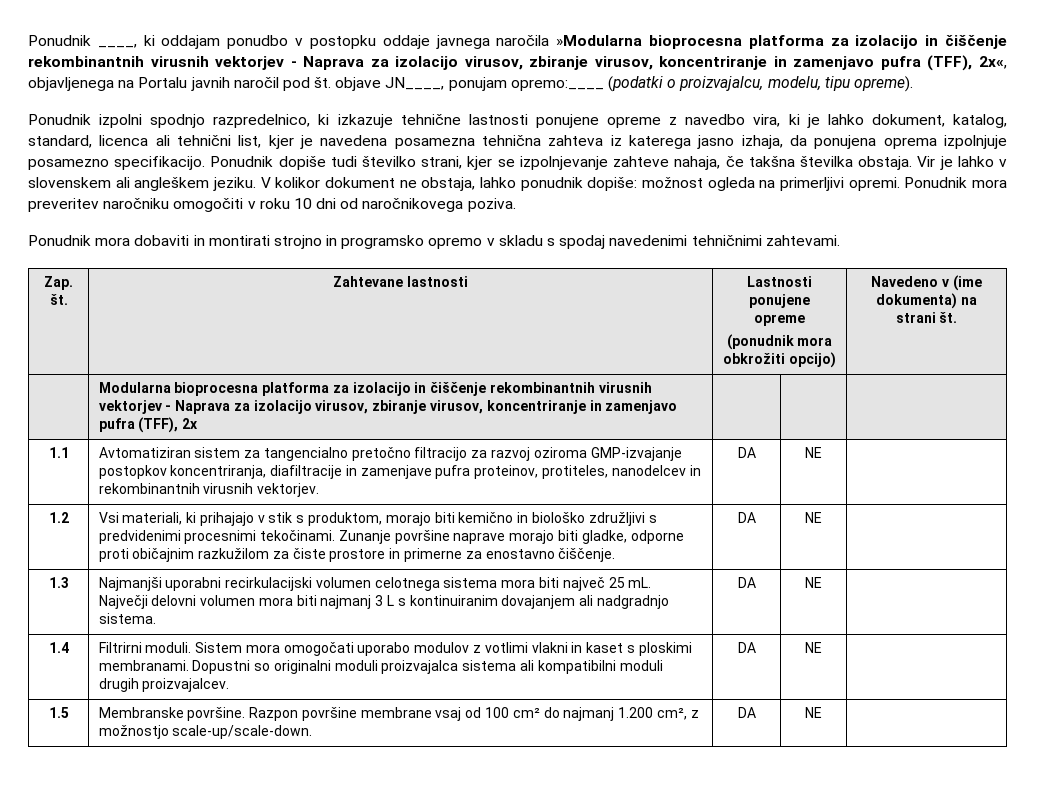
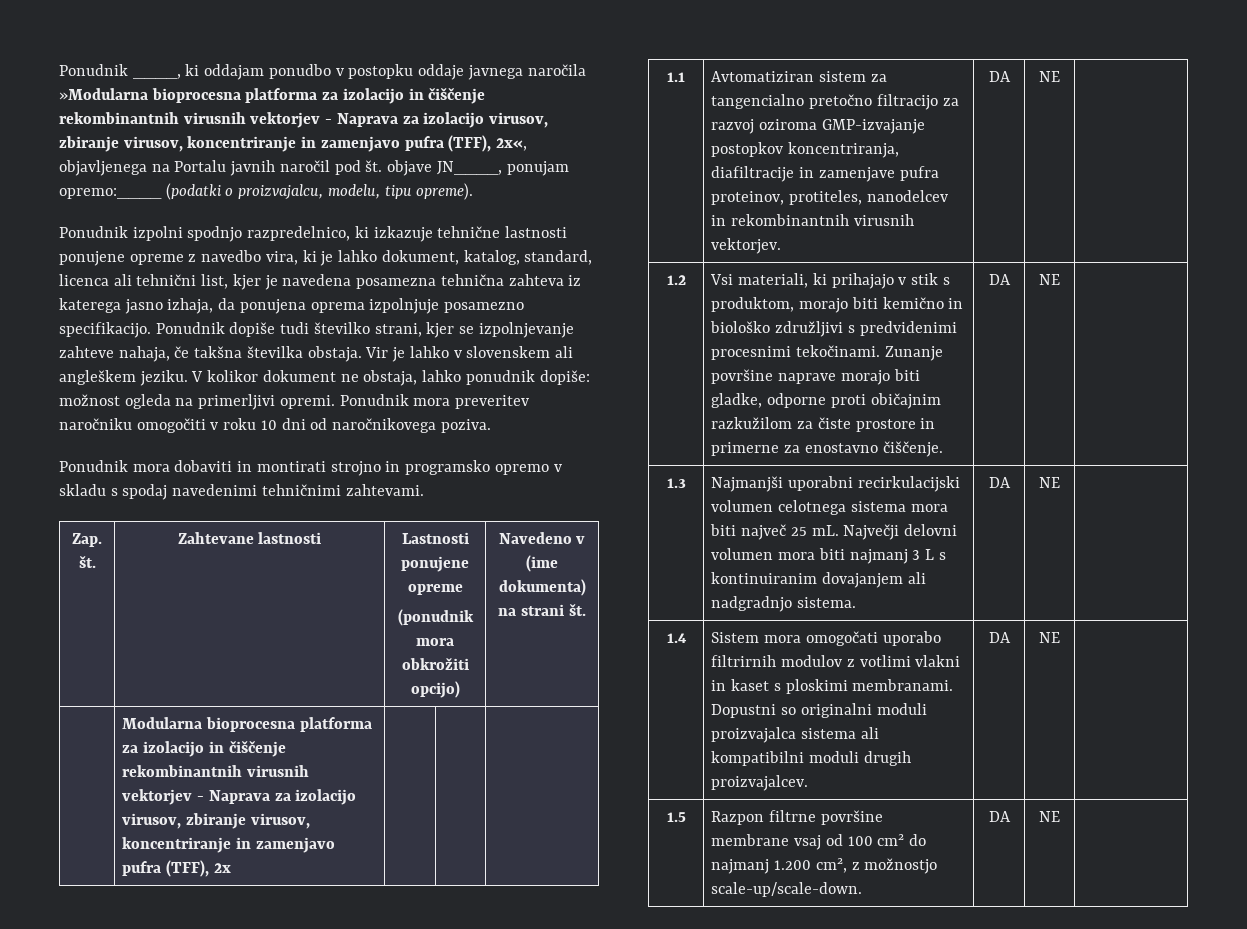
[98,642,192,653] Filtrirni moduli. -> (687, 638) none
(411, 649) none -> [711,655,777,667] filtrirnih
[98,707,299,721] Membranske površine. Razpon -> [711,810,817,825] Razpon filtrne

